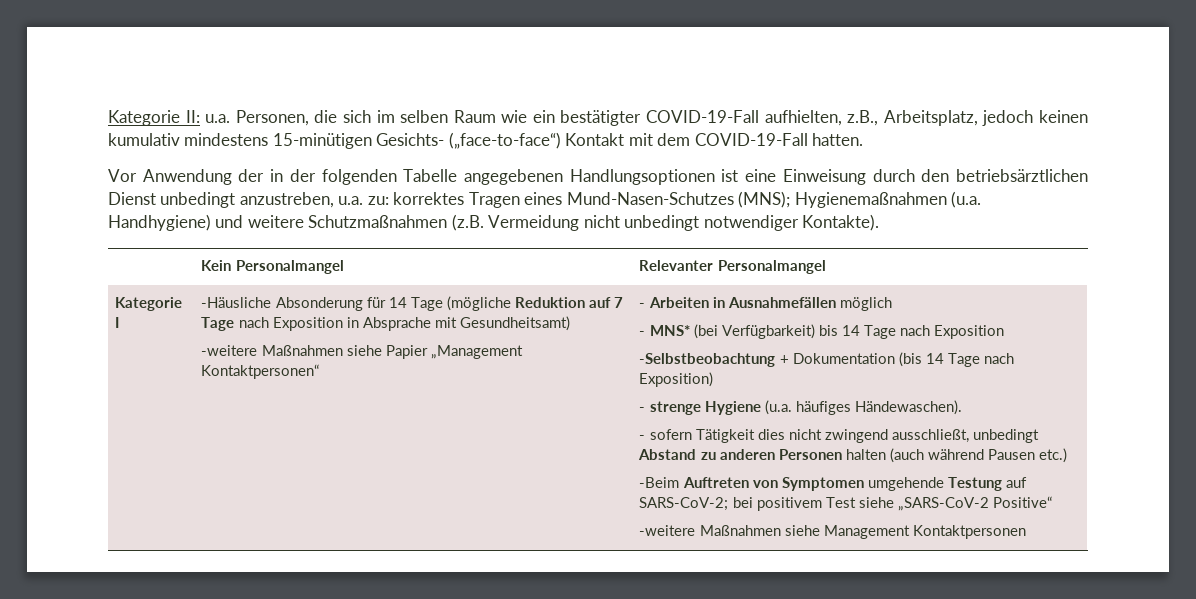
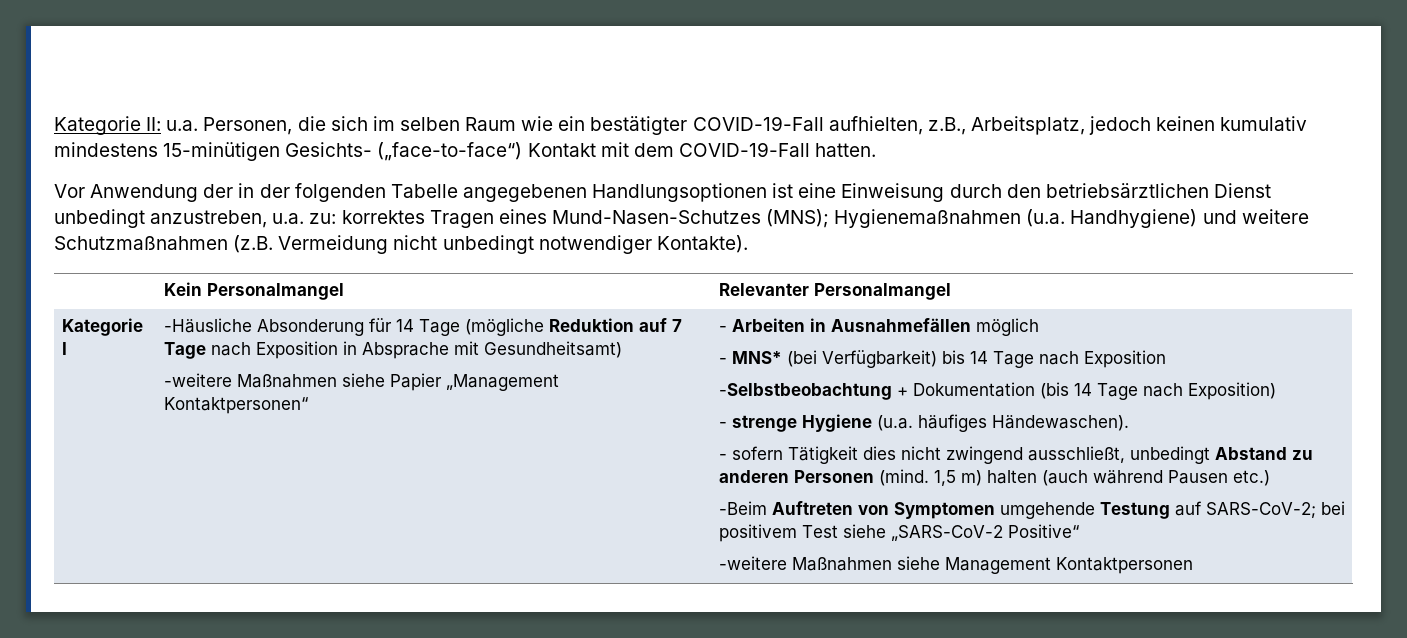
(842, 454) none -> [878,469,982,486] (mind. 1,5 m)

